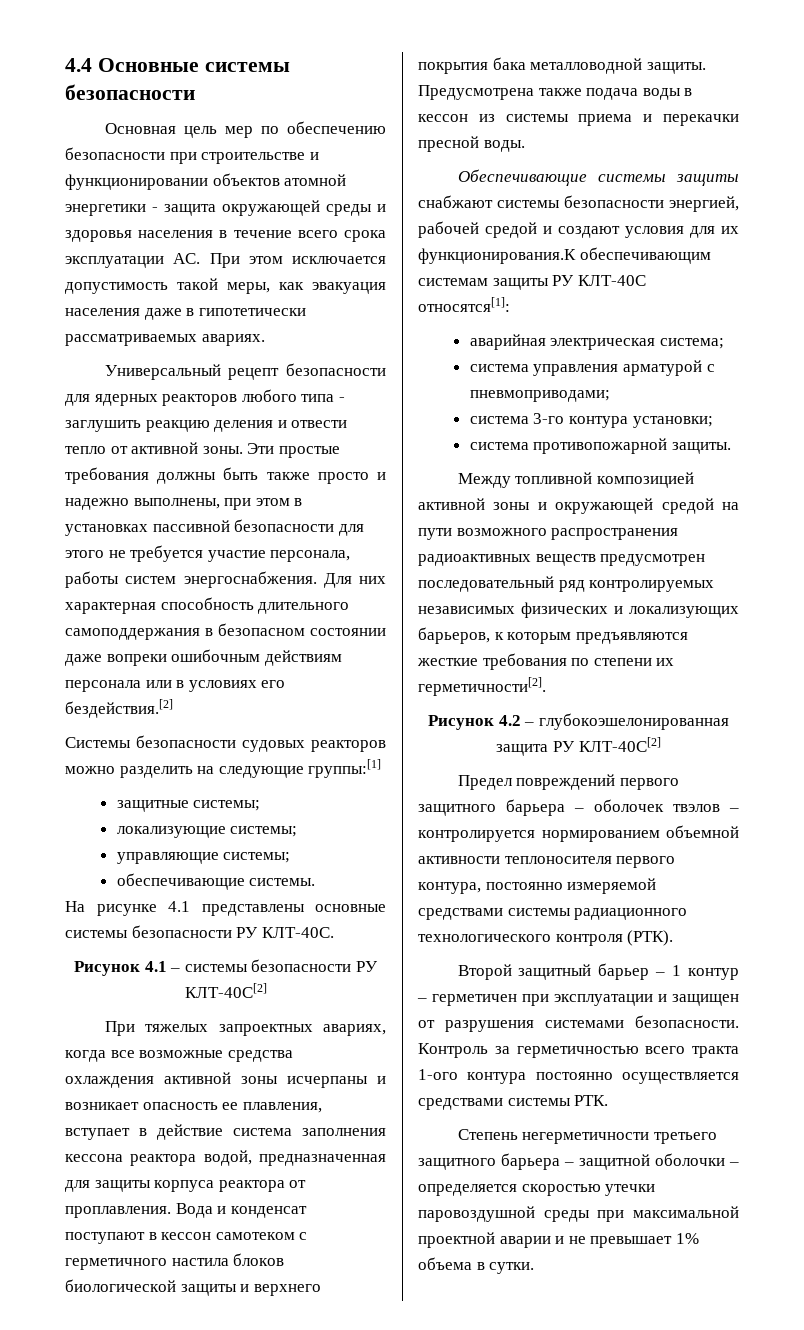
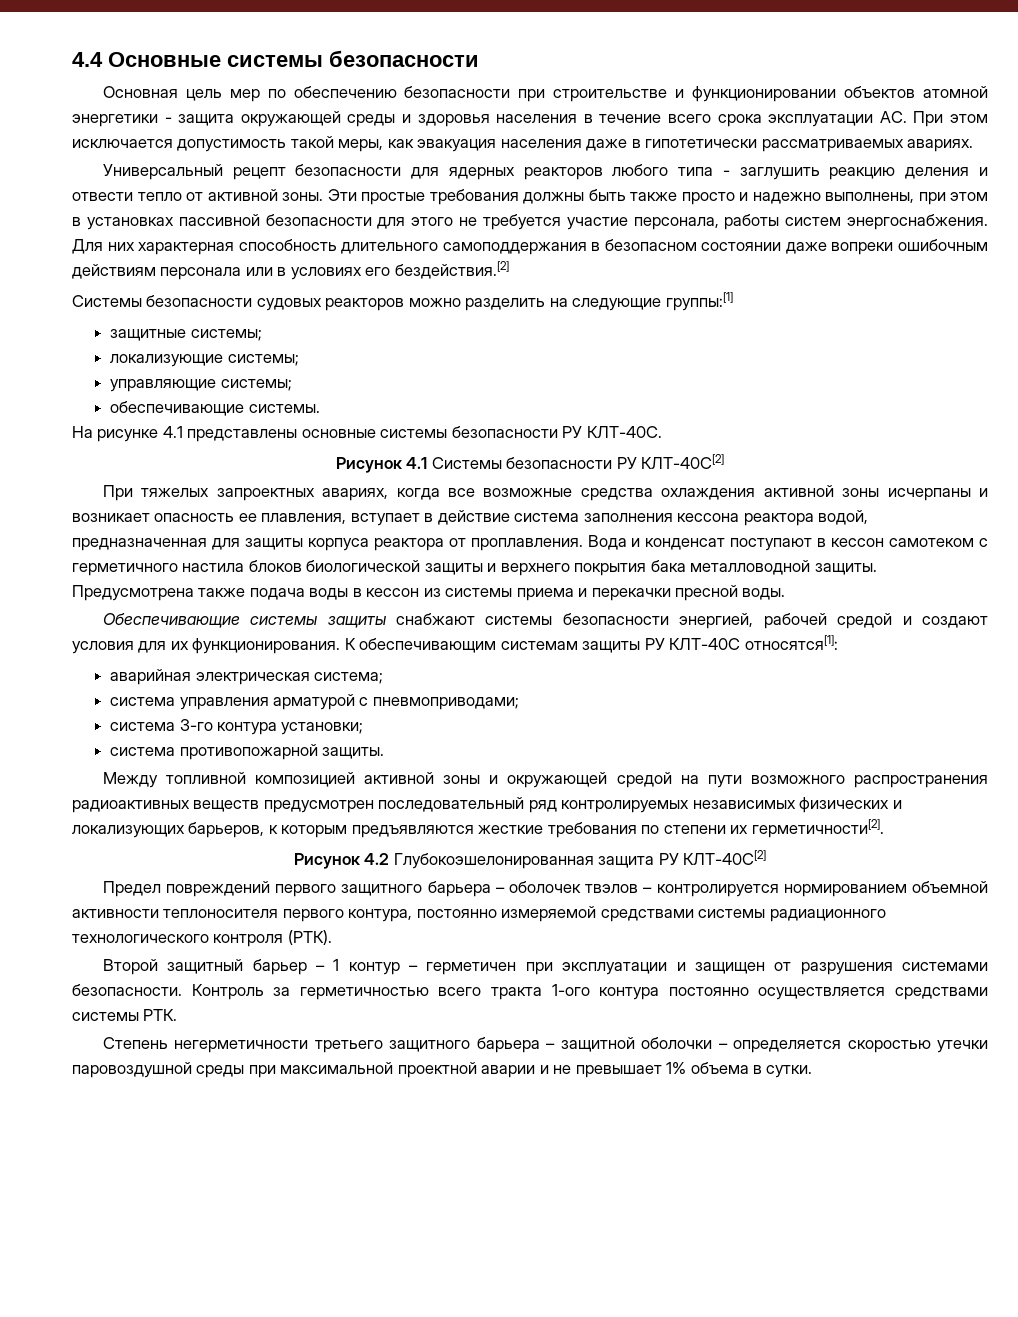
[170,964,248,972] – системы -> [431,457,502,469] Системы
[418,248,576,264] функционирования.К -> [192,638,356,654] функционирования. К
[524,713,729,730] – глубокоэшелонированная -> [393,853,594,869] Глубокоэшелонированная

